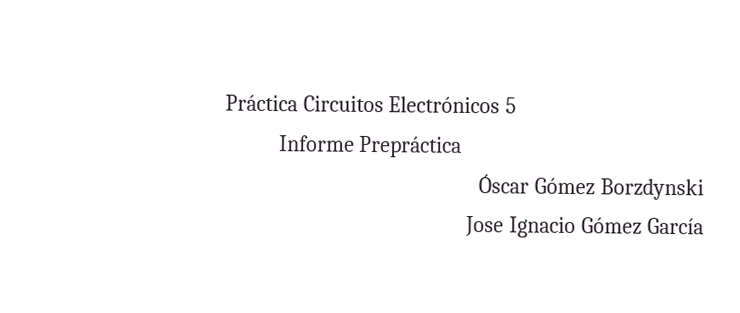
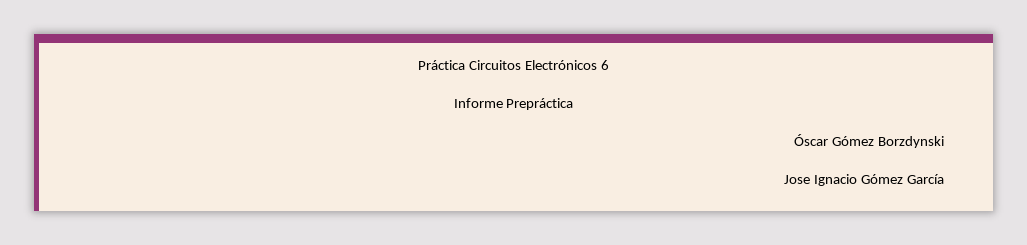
[505,97,517,114] 5 -> [600,60,609,70] 6

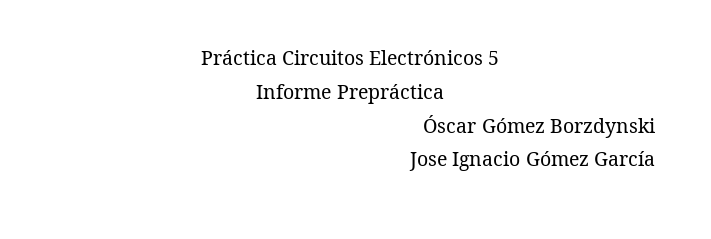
[600,60,609,70] 6 -> [488,51,500,65] 5

